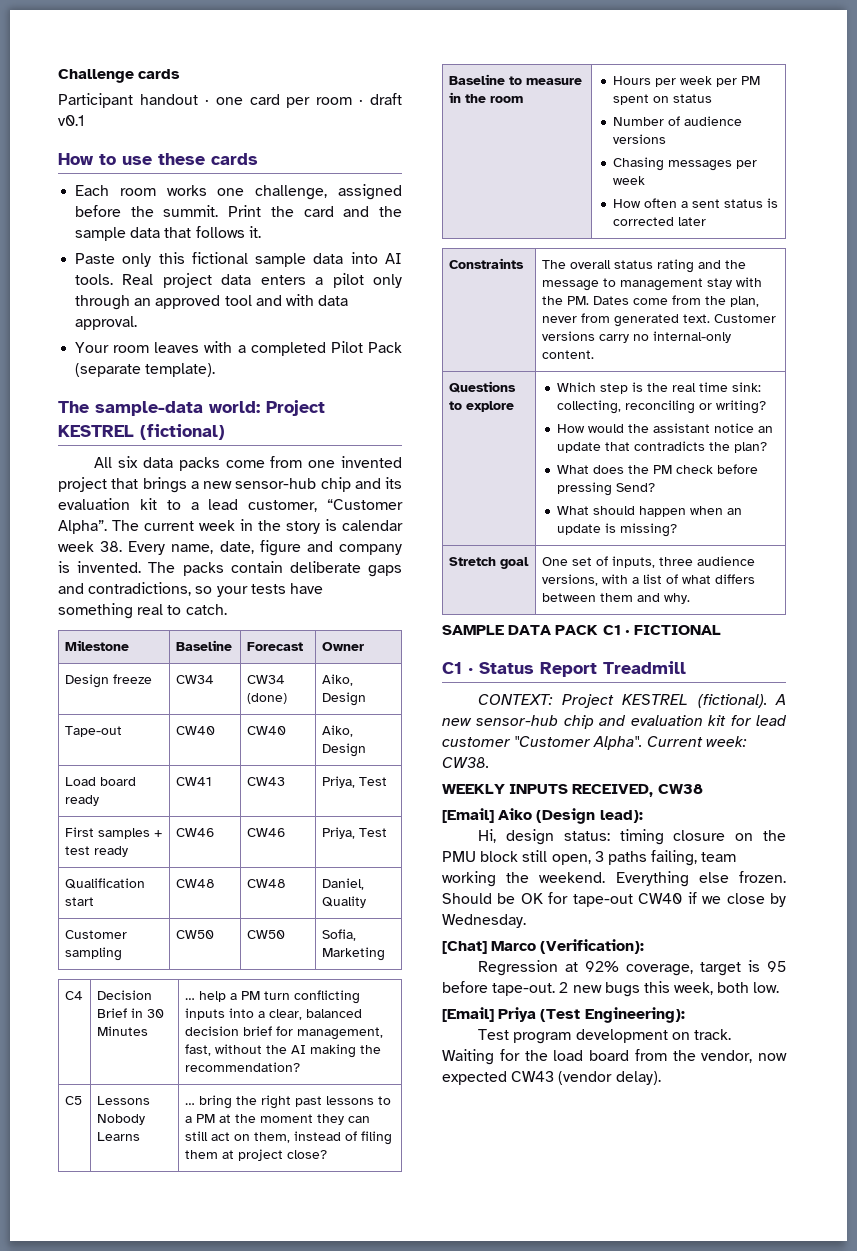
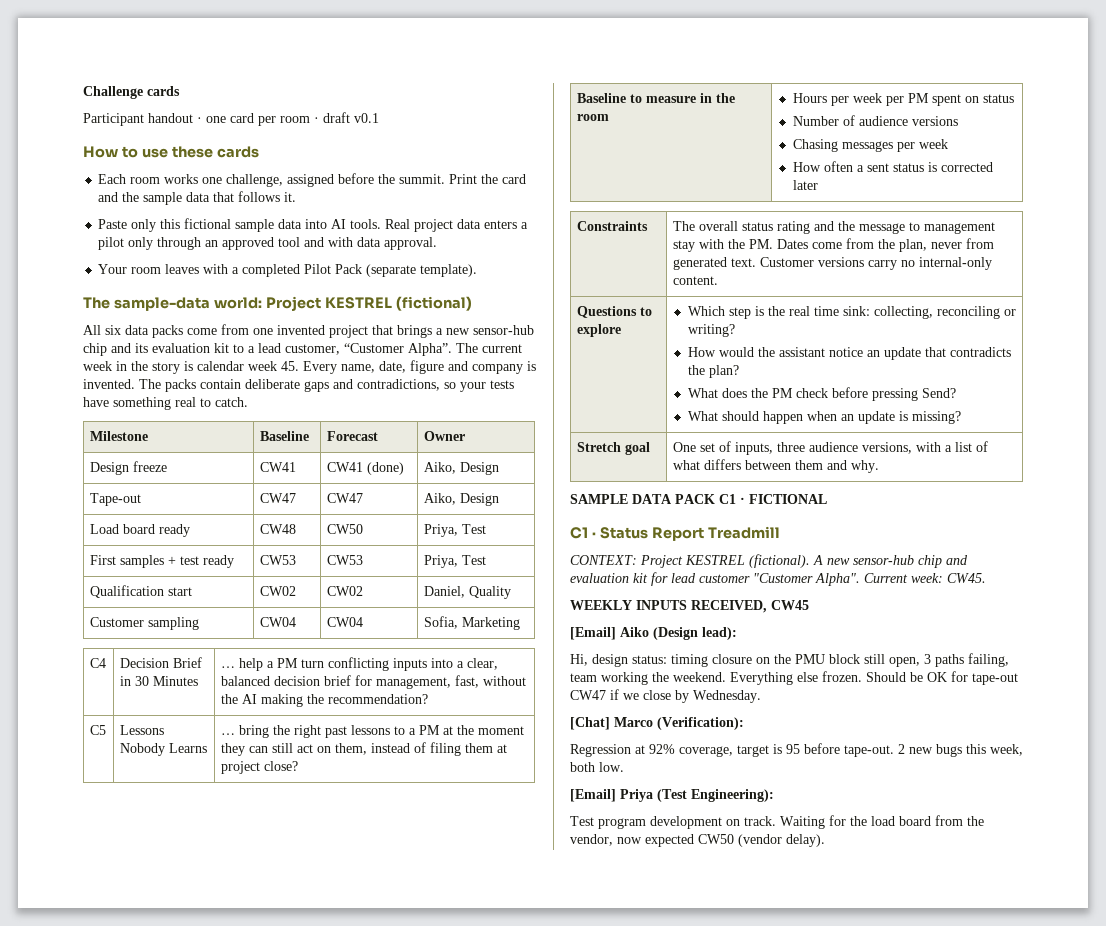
[100,541,123,552] 38. -> [281,361,299,371] 45.
[175,675,214,684] [246,675,285,684] CW34 | CW34 -> [259,462,296,472] [326,462,363,472] CW41 | CW41
[175,726,215,735] [246,726,286,735] CW40 | CW40 -> [259,493,296,503] [326,493,363,503] CW47 | CW47
[175,777,212,786] [246,777,285,786] CW41 | CW43 -> [259,524,296,534] [326,524,363,534] CW48 | CW50
[175,828,214,837] [246,828,285,837] CW46 | CW46 -> [259,555,296,565] [326,555,363,565] CW53 | CW53
[175,879,215,888] [246,879,286,888] CW48 | CW48 -> [259,586,296,596] [326,586,363,596] CW02 | CW02
[175,930,214,939] [246,930,285,939] CW50 | CW50 -> [259,617,296,627] [326,617,363,627] CW04 | CW04
[442,757,489,768] CW38. -> [947,573,986,583] CW45.
[657,784,703,794] CW38 -> [771,600,809,610] CW45
[638,893,683,904] CW40 -> [570,690,606,700] CW47
[511,1071,555,1082] CW43 -> [698,834,734,844] CW50

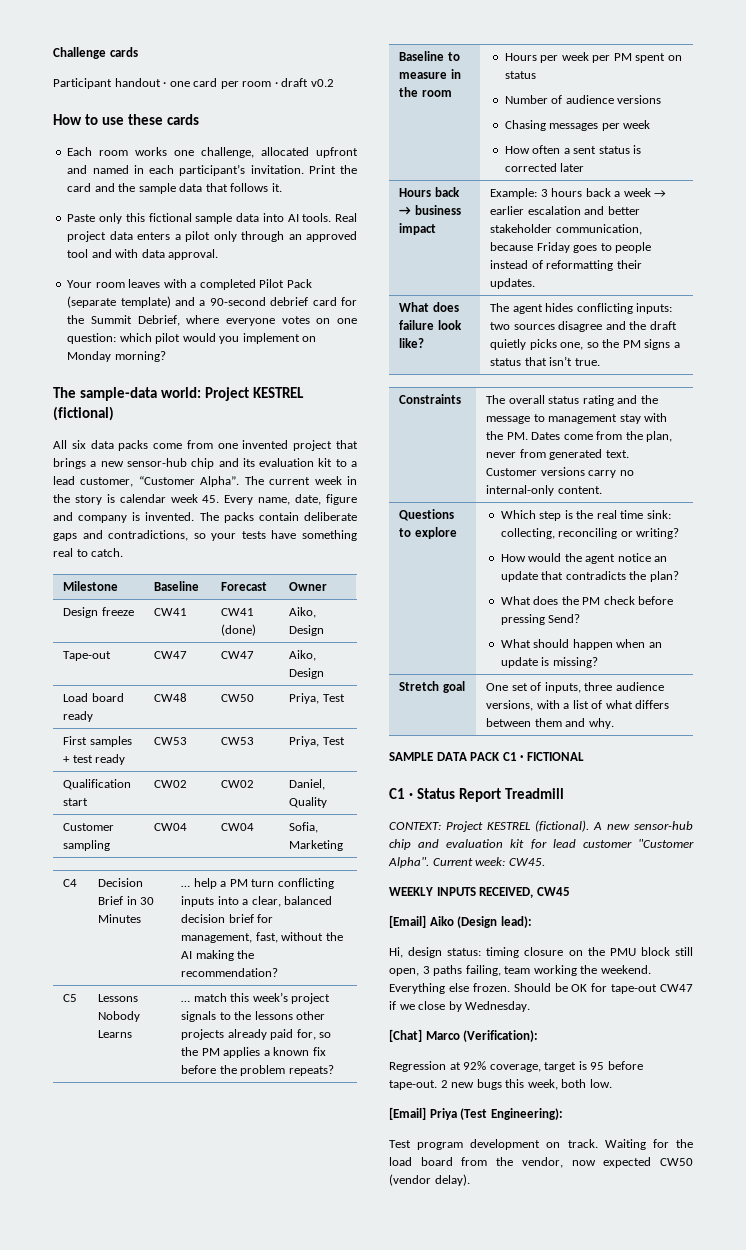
[354,113,379,123] v0.1 -> [310,79,334,87] v0.2
[287,173,446,187] assigned before the summit. -> [261,147,358,158] [67,164,304,176] allocated upfront and named in each participant’s invitation.
[420,264,478,277] template). -> [120,296,357,308] [67,315,357,326] [67,333,317,344] [67,351,166,362] template) and a 90-second debrief card for the Summit Debrief, where everyone votes on one question: which pilot would you implement on Monday morning?
[238,725,524,738] [220,742,507,756] [220,761,298,774] bring the right past lessons to a PM at the moment they can still act on them, instead of filing them at project close? -> [193,992,331,1004] [181,1011,326,1022] [181,1029,332,1040] [181,1047,326,1058] [181,1065,334,1076] match this week’s project signals to the lessons other projects already paid for, so the PM applies a known fix before the problem repeats?
(819, 185) none -> [399,187,460,197] [399,205,461,215] [399,223,437,235] [490,188,667,199] [490,206,640,215] [490,224,642,235] [490,242,652,253] [490,260,642,271] [490,278,536,289] [399,302,459,312] [399,320,462,330] [399,338,425,348] [490,303,673,314] [490,321,677,332] [490,339,680,350] [490,356,600,366] // Hours back → business impact | Example: 3 hours back a week → earlier escalation and better stakeholder communication, because Friday goes to people instead of reformatting their updates. // What does failure look like? | The agent hides conflicting inputs: two sources disagree and the draft quietly picks one, so the PM signs a status that isn’t true.
[779,347,826,357] assistant -> [585,554,616,564] agent

